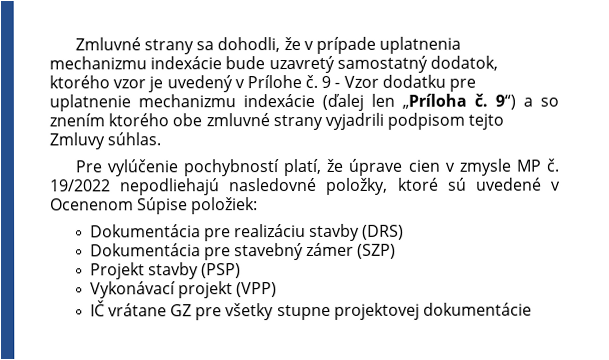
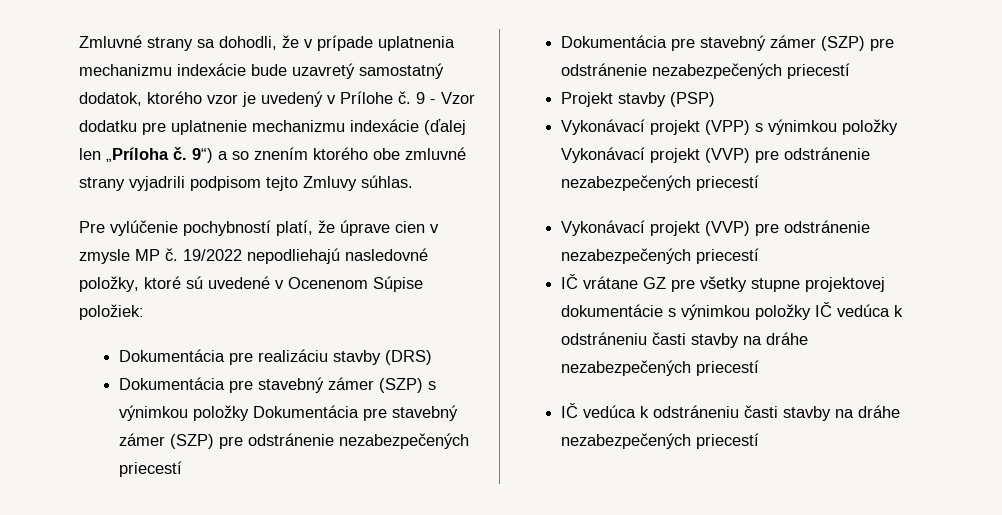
(397, 251) none -> [428,381,437,390] [119,405,459,421] [119,433,470,449] [119,461,183,477] [561,35,895,51] [561,63,851,79] s výnimkou položky Dokumentácia pre stavebný zámer (SZP) pre odstránenie nezabezpečených priecestí // Dokumentácia pre stavebný zámer (SZP) pre odstránenie nezabezpečených priecestí
(278, 290) none -> [755,119,899,135] [561,147,871,163] [561,175,760,191] [561,220,871,236] [561,248,760,264] s výnimkou položky Vykonávací projekt (VVP) pre odstránenie nezabezpečených priecestí // Vykonávací projekt (VVP) pre odstránenie nezabezpečených priecestí
(533, 309) none -> [668,302,904,320] [561,332,809,348] [561,360,760,376] [561,403,901,421] [561,433,760,449] s výnimkou položky IČ vedúca k odstráneniu časti stavby na dráhe nezabezpečených priecestí // IČ vedúca k odstráneniu časti stavby na dráhe nezabezpečených priecestí

